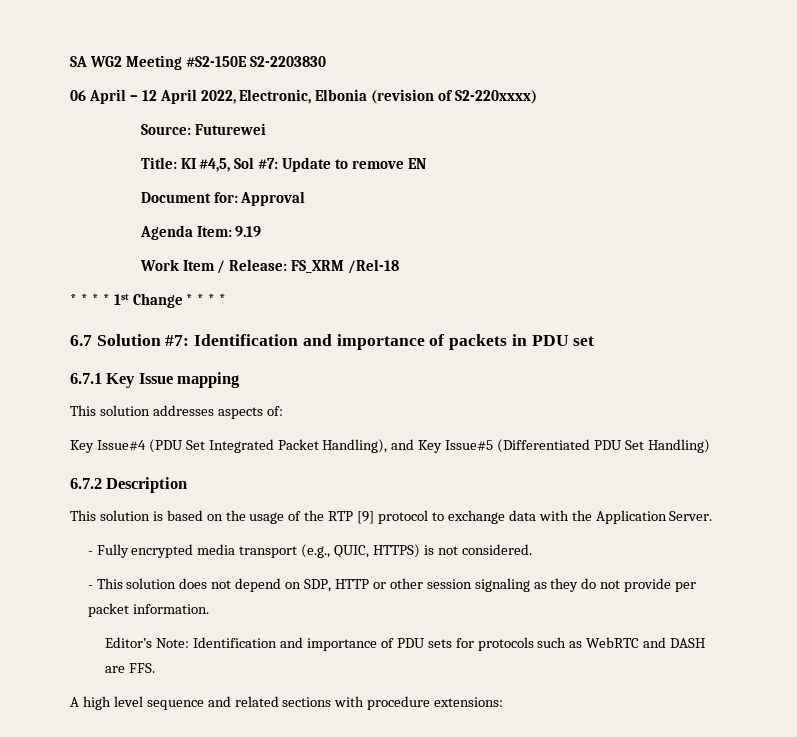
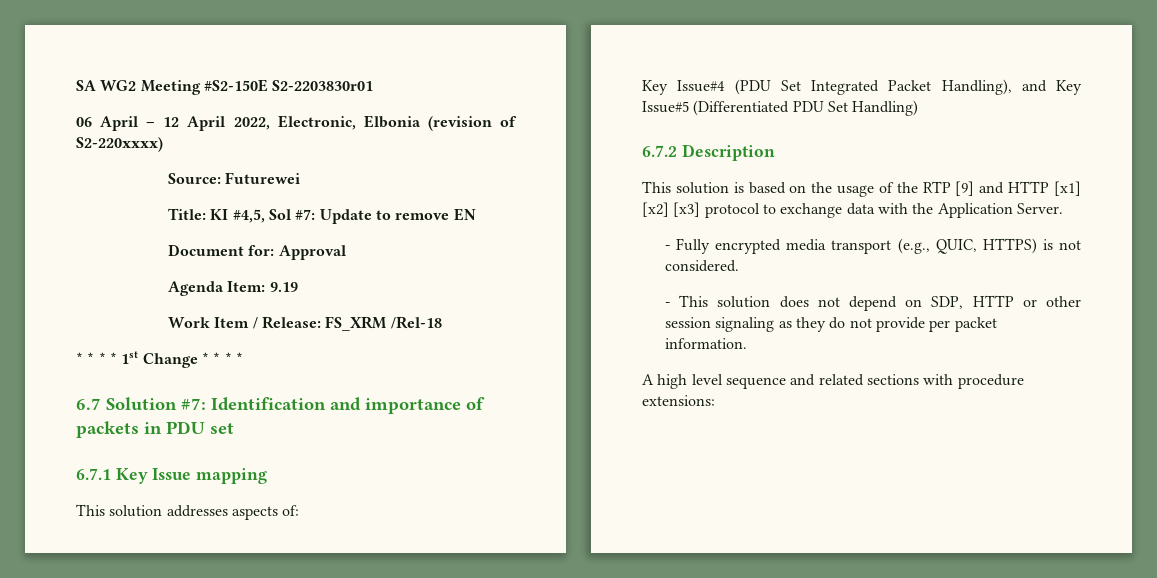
[249,56,326,67] S2-2203830 -> [272,80,374,91] S2-2203830r01
(375, 517) none -> [979,181,1081,196] [642,202,701,217] and HTTP [x1] [x2] [x3]
[105,637,706,651] [105,663,156,673] // Editor’s Note: Identification and importance of PDU sets for protocols such as WebRTC and DASH are FFS. -> (748, 343) none

